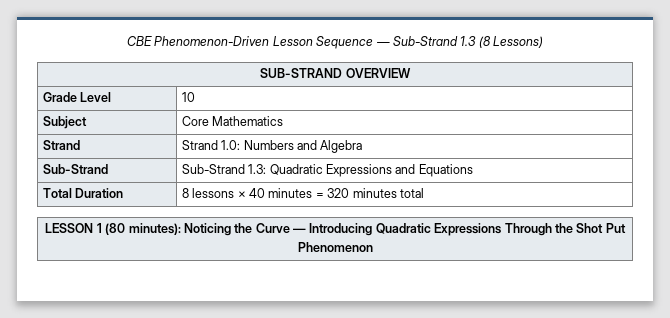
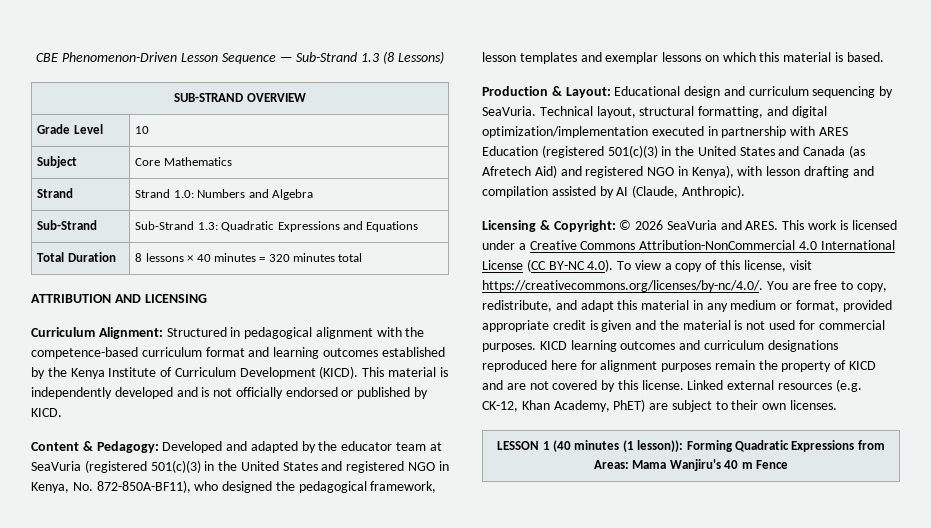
[45,223,626,236] [297,242,373,252] // LESSON 1 (80 minutes): Noticing the Curve — Introducing Quadratic Expressions Through the Shot Put Phenomenon -> [31,294,207,303] [31,327,425,339] [31,347,445,359] [31,366,448,379] [31,387,429,399] [31,408,62,417] [31,441,442,453] [31,460,449,473] [31,480,437,493] [482,52,884,64] [482,86,894,98] [482,106,827,118] [482,126,848,138] [482,145,866,158] [482,165,874,178] [482,185,745,198] [482,220,897,232] [482,240,895,250] [482,259,812,272] [482,280,887,292] [482,300,892,312] [482,320,885,332] [482,340,838,352] [482,360,877,372] [482,379,862,392] [482,399,838,412] [497,440,885,452] [594,459,788,471] // ATTRIBUTION AND LICENSING // Curriculum Alignment: Structured in pedagogical alignment with the competence-based curriculum format and learning outcomes established by the Kenya Institute of Curriculum Development (KICD). This material is independently developed and is not officially endorsed or published by KICD. // Content & Pedagogy: Developed and adapted by the educator team at SeaVuria (registered 501(c)(3) in the United States and registered NGO in Kenya, No. 872-850A-BF11), who designed the pedagogical framework, lesson templates and exemplar lessons on which this material is based. // Production & Layout: Educational design and curriculum sequencing by SeaVuria. Technical layout, structural formatting, and digital optimization/implementation executed in partnership with ARES Education (registered 501(c)(3) in the United States and Canada (as Afretech Aid) and registered NGO in Kenya), with lesson drafting and compilation assisted by AI (Claude, Anthropic). // Licensing & Copyright: © 2026 SeaVuria and ARES. This work is licensed under a Creative Commons Attribution-NonCommercial 4.0 International License (CC BY-NC 4.0). To view a copy of this license, visit https://creativecommons.org/licenses/by-nc/4.0/. You are free to copy, redistribute, and adapt this material in any medium or format, provided appropriate credit is given and the material is not used for commercial purposes. KICD learning outcomes and curriculum designations reproduced here for alignment purposes remain the property of KICD and are not covered by this license. Linked external resources (e.g. CK-12, Khan Academy, PhET) are subject to their own licenses. // LESSON 1 (40 minutes (1 lesson)): Forming Quadratic Expressions from Areas: Mama Wanjiru's 40 m Fence

